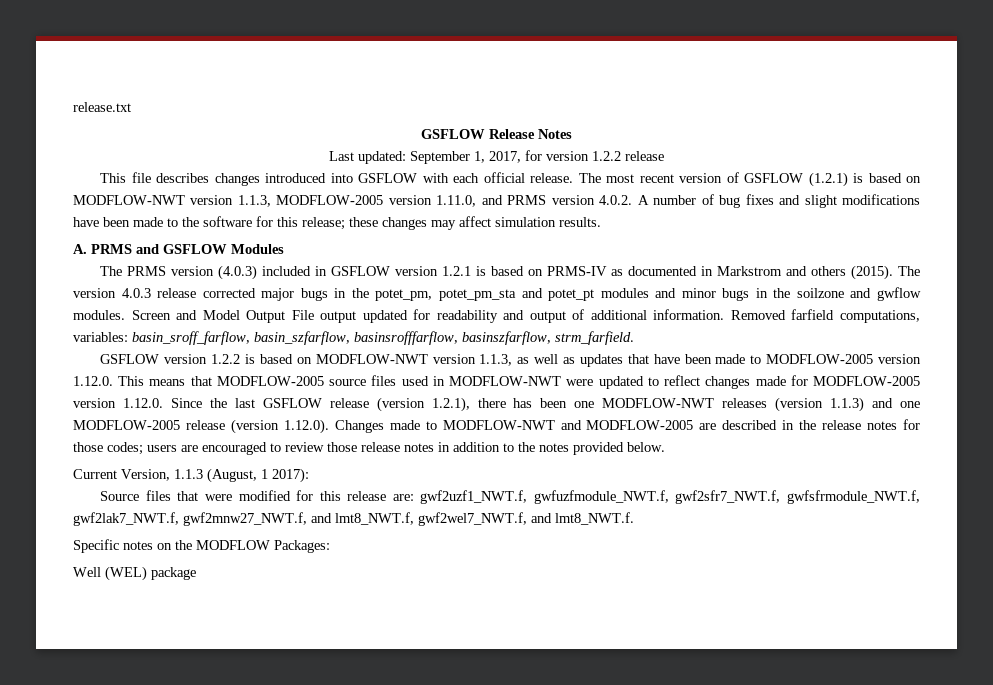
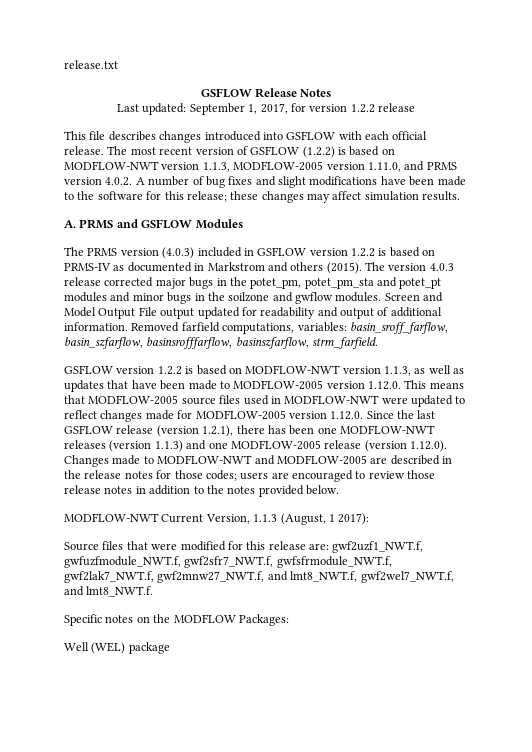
[808,172,848,187] (1.2.1) -> [302,146,335,158] (1.2.2)
[442,266,472,276] 1.2.1 -> [351,248,375,257] 1.2.2
(665, 447) none -> [64,513,159,522] MODFLOW-NWT

